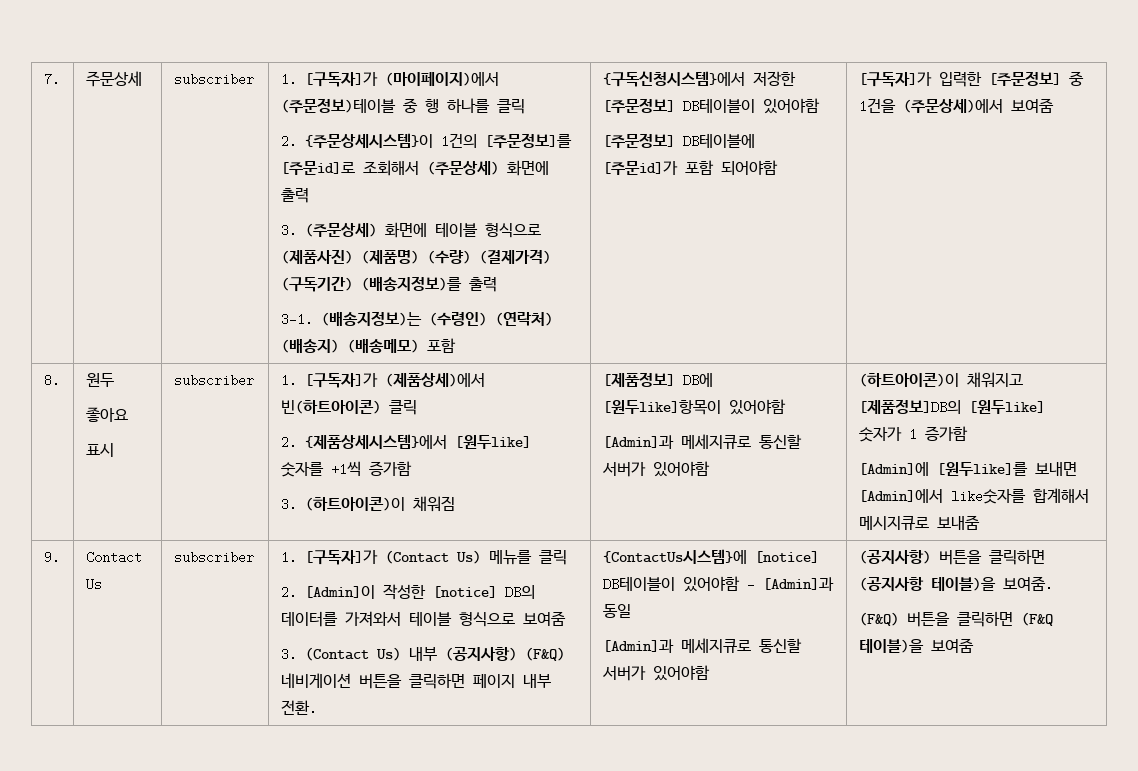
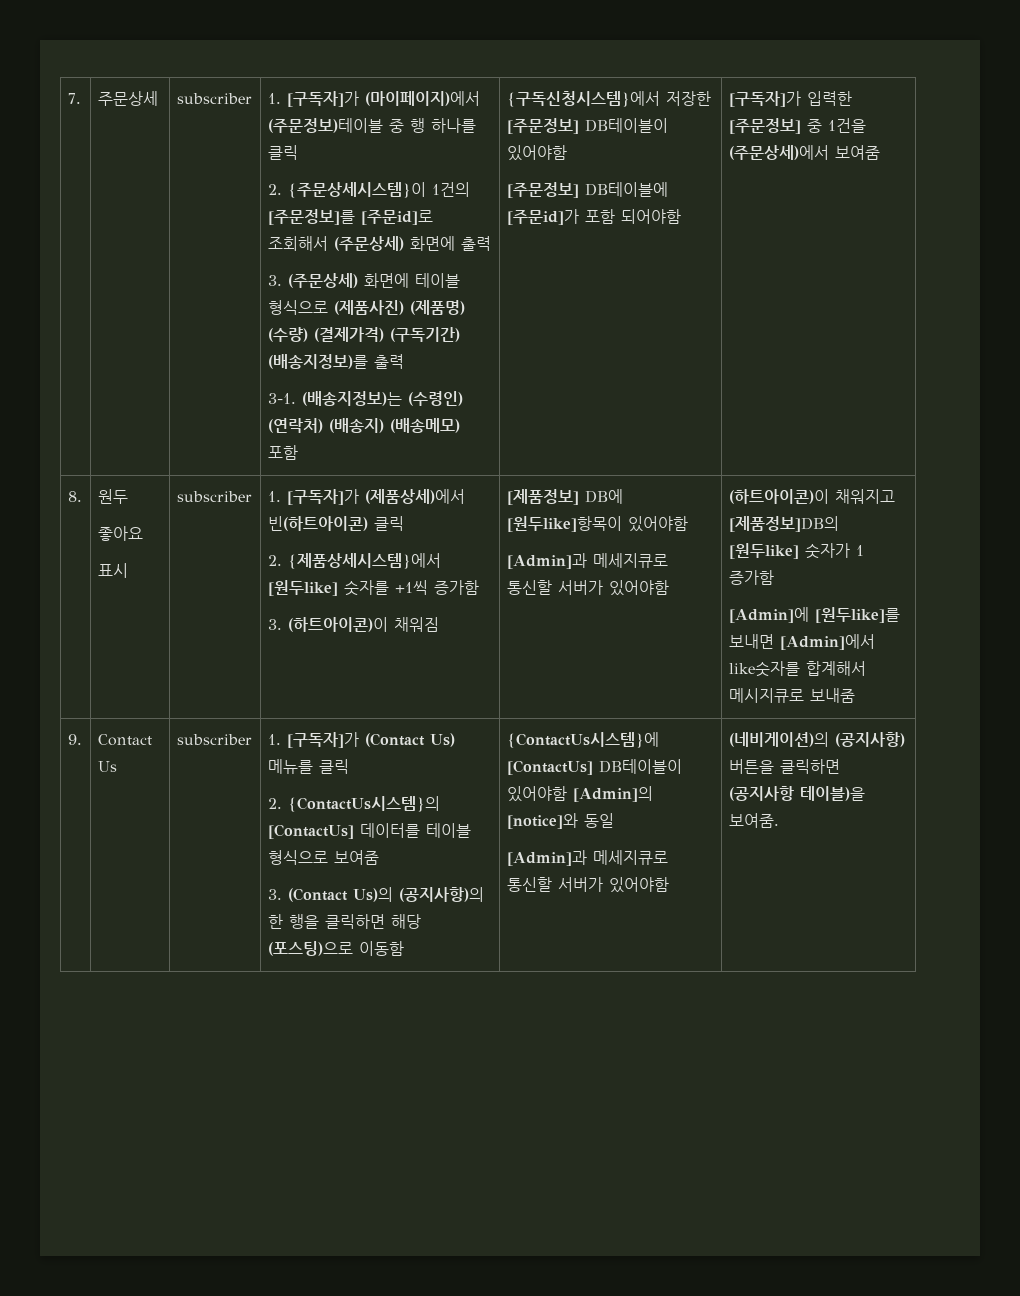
[304,584,535,600] [280,611,401,627] [Admin]이 작성한 [notice] DB의 데이터를 가져와서 -> [287,796,440,812] [267,823,420,839] {ContactUs시스템}의 [ContactUs] 데이터를
[375,647,565,661] [280,673,551,689] [280,700,317,715] Us) 내부 (공지사항) (F&Q) 네비게이션 버튼을 클릭하면 페이지 내부 전환. -> [352,887,484,902] [267,914,421,929] [267,941,404,956] Us)의 (공지사항)의 한 행을 클릭하면 해당 (포스팅)으로 이동함
[754,551,819,563] [602,576,834,592] [notice] DB테이블이 있어야함 – [Admin]과 -> [506,759,682,775] [506,786,653,802] [506,813,578,829] [ContactUs] DB테이블이 있어야함 [Admin]의 [notice]와
(710, 673) none -> [728,732,829,747] (네비게이션)의
[858,611,1053,627] [858,638,974,653] // (F&Q) 버튼을 클릭하면 (F&Q 테이블)을 보여줌 -> (779, 820) none

